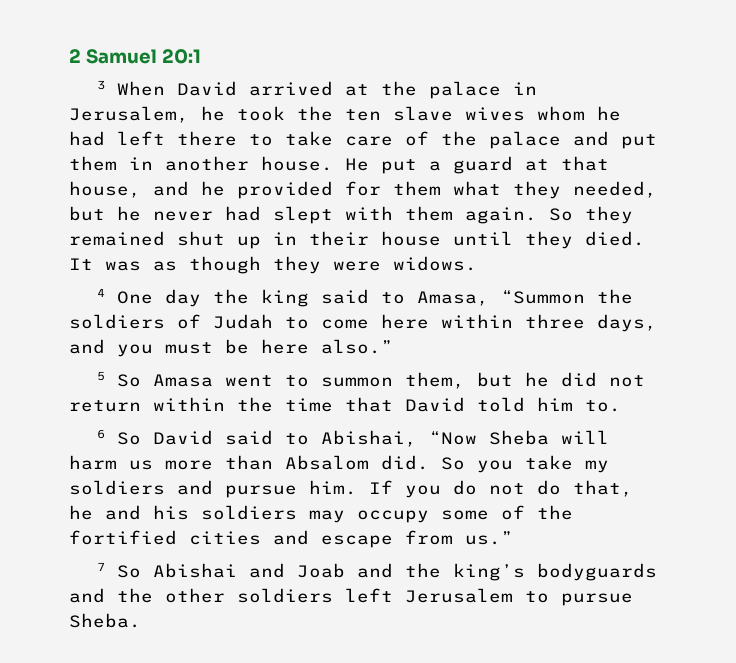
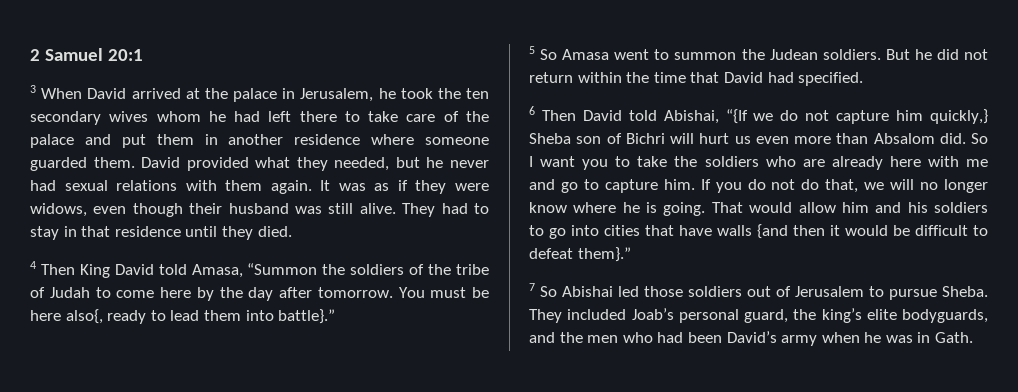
[393,106,453,121] slave -> [30,111,101,125] secondary
[261,156,609,174] [69,181,441,199] house. He put a guard at that house, and he provided for them -> [294,134,489,145] [30,157,249,171] residence where someone guarded them. David provided
[273,206,333,224] slept -> [64,180,178,191] sexual relations
[549,206,633,224] [69,231,645,249] [69,256,477,274] [97,288,406,307] So they remained shut up in their house until they died. It was as though they were widows. // 4 One day the king said to -> [320,180,490,194] [30,203,489,217] [30,226,292,240] [30,261,187,278] It was as if they were widows, even though their husband was still alive. They had to stay in that residence until they died. // 4 Then King David told
(201, 321) none -> [428,264,490,275] [30,287,45,298] the tribe of
[441,314,657,332] [69,339,393,357] within three days, and you must be here also.” -> [196,287,489,301] [30,309,336,324] by the day after tomorrow. You must be here also{, ready to lead them into battle}.”
[405,372,514,389] them, but -> [741,49,910,60] the Judean soldiers. But
[477,397,621,412] [97,429,610,447] [69,455,153,470] told him to. // 6 So David said to Abishai, “Now Sheba will harm us -> [767,72,864,86] [529,106,989,124] [529,133,789,144] had specified. // 6 Then David told Abishai, “{If we do not capture him quickly,} Sheba son of Bichri will hurt us even
[477,455,609,473] [69,480,297,498] you take my soldiers and pursue -> [529,156,988,170] [529,179,658,193] I want you to take the soldiers who are already here with me and go to capture
[69,505,573,523] [69,530,513,548] [97,562,658,581] [69,588,633,606] [69,613,141,628] he and his soldiers may occupy some of the fortified cities and escape from us.” // 7 So Abishai and Joab and the king’s bodyguards and the other soldiers left Jerusalem to pursue Sheba. -> [864,179,988,193] [529,202,988,216] [529,224,988,239] [529,247,631,262] [529,283,988,300] [529,308,988,323] [529,331,974,346] we will no longer know where he is going. That would allow him and his soldiers to go into cities that have walls {and then it would be difficult to defeat them}.” // 7 So Abishai led those soldiers out of Jerusalem to pursue Sheba. They included Joab’s personal guard, the king’s elite bodyguards, and the men who had been David’s army when he was in Gath.

